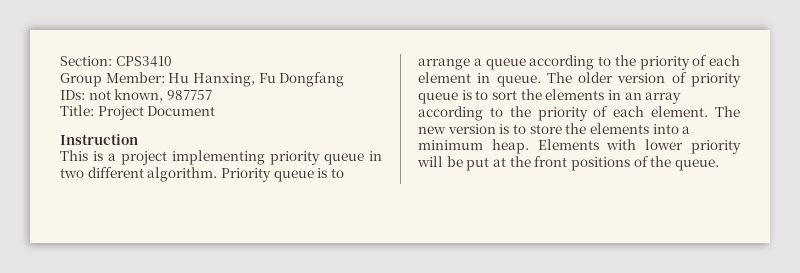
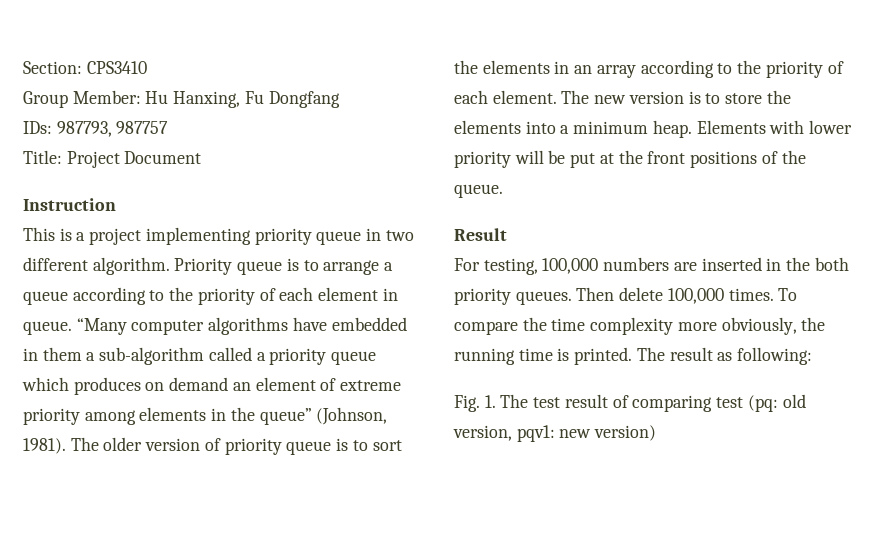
[88,89,164,102] not known, -> [56,121,112,137] 987793,
(541, 81) none -> [76,317,407,335] [23,347,377,365] [22,377,402,395] [23,407,388,425] [23,438,66,454] “Many computer algorithms have embedded in them a sub-algorithm called a priority queue which produces on demand an element of extreme priority among elements in the queue” (Johnson, 1981).
(719, 165) none -> [454,228,507,241] [454,257,849,275] [454,287,798,305] [454,317,826,335] [454,347,813,365] [454,394,806,412] [453,425,657,442] // Result // For testing, 100,000 numbers are inserted in the both priority queues. Then delete 100,000 times. To compare the time complexity more obviously, the running time is printed. The result as following: // Fig. 1. The test result of comparing test (pq: old version, pqv1: new version)

